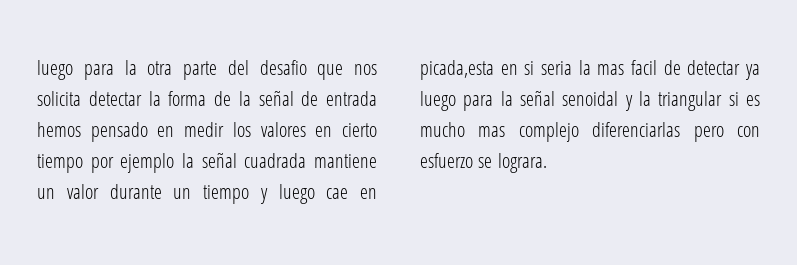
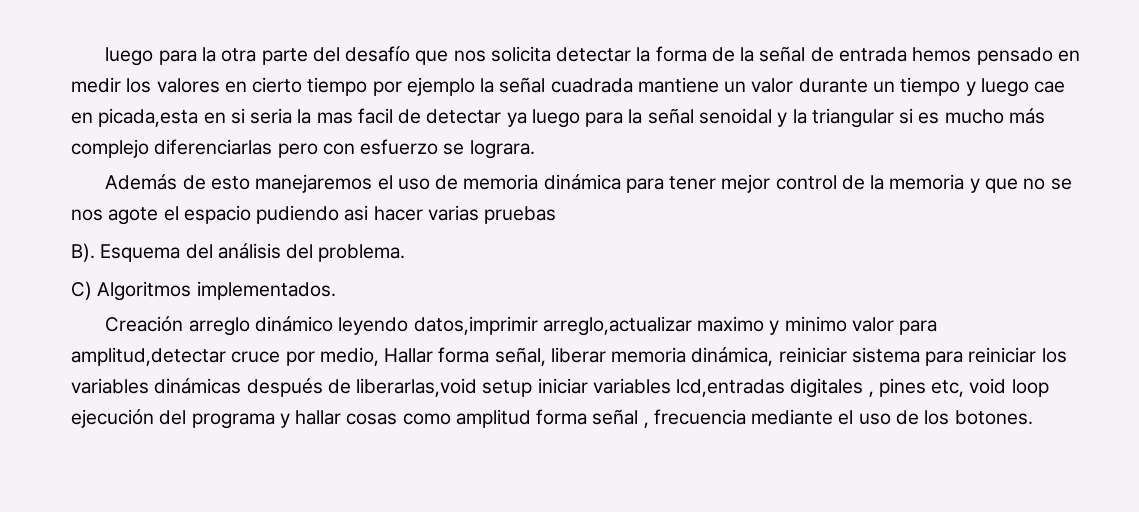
[259,60,307,75] desafio -> [345,46,411,62] desafío
[478,126,506,137] mas -> [1008,108,1045,124] más
(547, 163) none -> [105,174,1072,193] [71,205,557,225] [71,243,406,262] [71,281,336,301] [105,316,938,336] [71,347,1067,366] [71,378,1049,398] [71,409,1033,429] // Además de esto manejaremos el uso de memoria dinámica para tener mejor control de la memoria y que no se nos agote el espacio pudiendo asi hacer varias pruebas // B). Esquema del análisis del problema. // C) Algoritmos implementados. // Creación arreglo dinámico leyendo datos,imprimir arreglo,actualizar maximo y minimo valor para amplitud,detectar cruce por medio, Hallar forma señal, liberar memoria dinámica, reiniciar sistema para reiniciar los variables dinámicas después de liberarlas,void setup iniciar variables lcd,entradas digitales , pines etc, void loop ejecución del programa y hallar cosas como amplitud forma señal , frecuencia mediante el uso de los botones.

